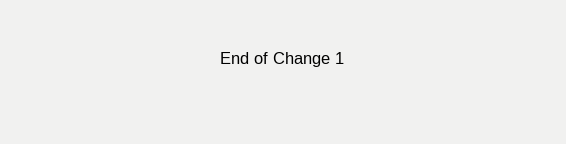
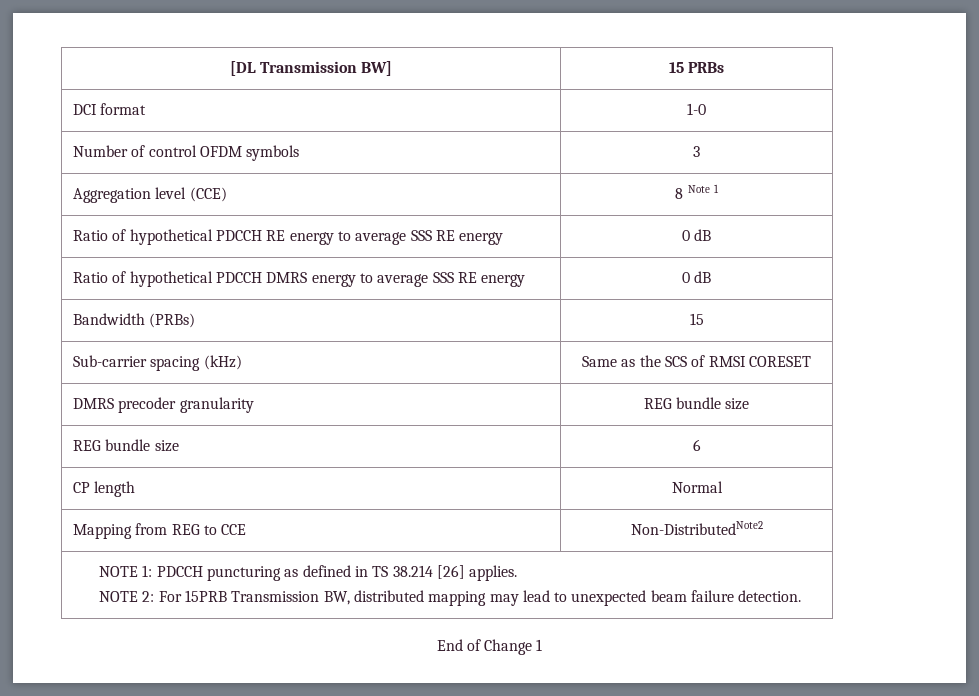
(220, 58) none -> [229,61,393,76] [668,62,725,73] [73,103,147,115] [687,103,706,115] [73,145,300,161] [693,146,700,157] [73,187,227,203] [675,184,719,199] [73,229,504,245] [681,229,712,241] [73,271,526,287] [681,271,712,283] [73,313,196,328] [689,313,704,325] [73,355,242,371] [582,355,811,367] [73,397,254,413] [643,397,750,410] [73,439,179,452] [692,439,701,451] [73,481,136,497] [671,481,723,493] [73,523,247,539] [630,521,763,535] [98,565,518,581] [98,590,802,606] [DL Transmission BW] | 15 PRBs // DCI format | 1-0 // Number of control OFDM symbols | 3 // Aggregation level (CCE) | 8 Note 1 // Ratio of hypothetical PDCCH RE energy to average SSS RE energy | 0 dB // Ratio of hypothetical PDCCH DMRS energy to average SSS RE energy | 0 dB // Bandwidth (PRBs) | 15 // Sub-carrier spacing (kHz) | Same as the SCS of RMSI CORESET // DMRS precoder granularity | REG bundle size // REG bundle size | 6 // CP length | Normal // Mapping from REG to CCE | Non-DistributedNote2 // NOTE 1: PDCCH puncturing as defined in TS 38.214 [26] applies. // NOTE 2: For 15PRB Transmission BW, distributed mapping may lead to unexpected beam failure detection. //

